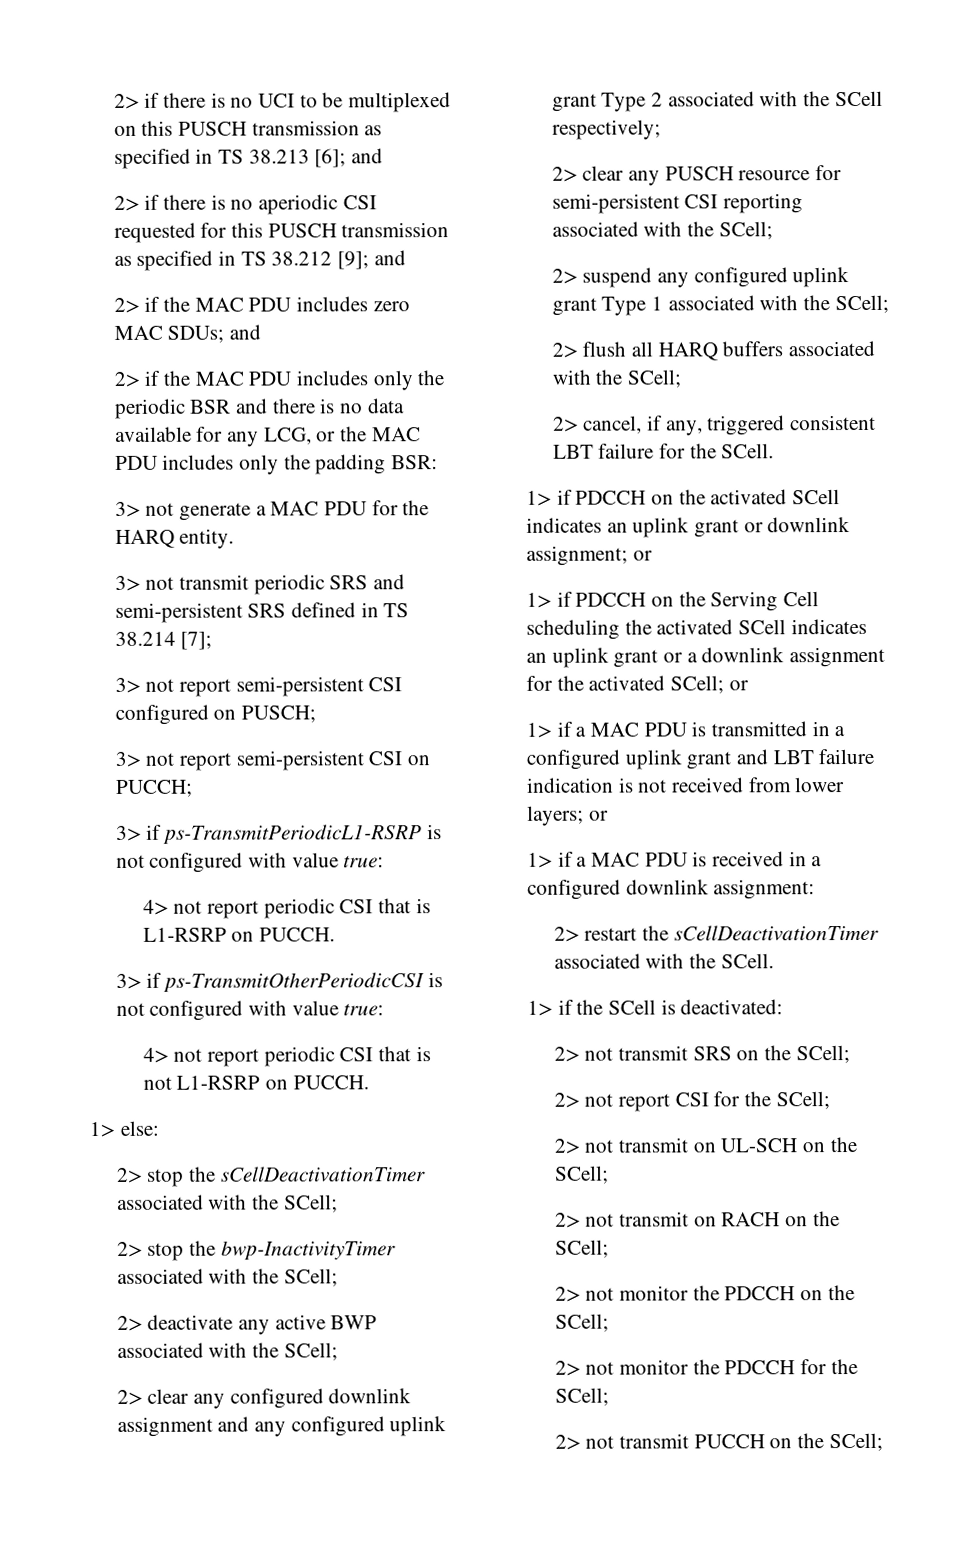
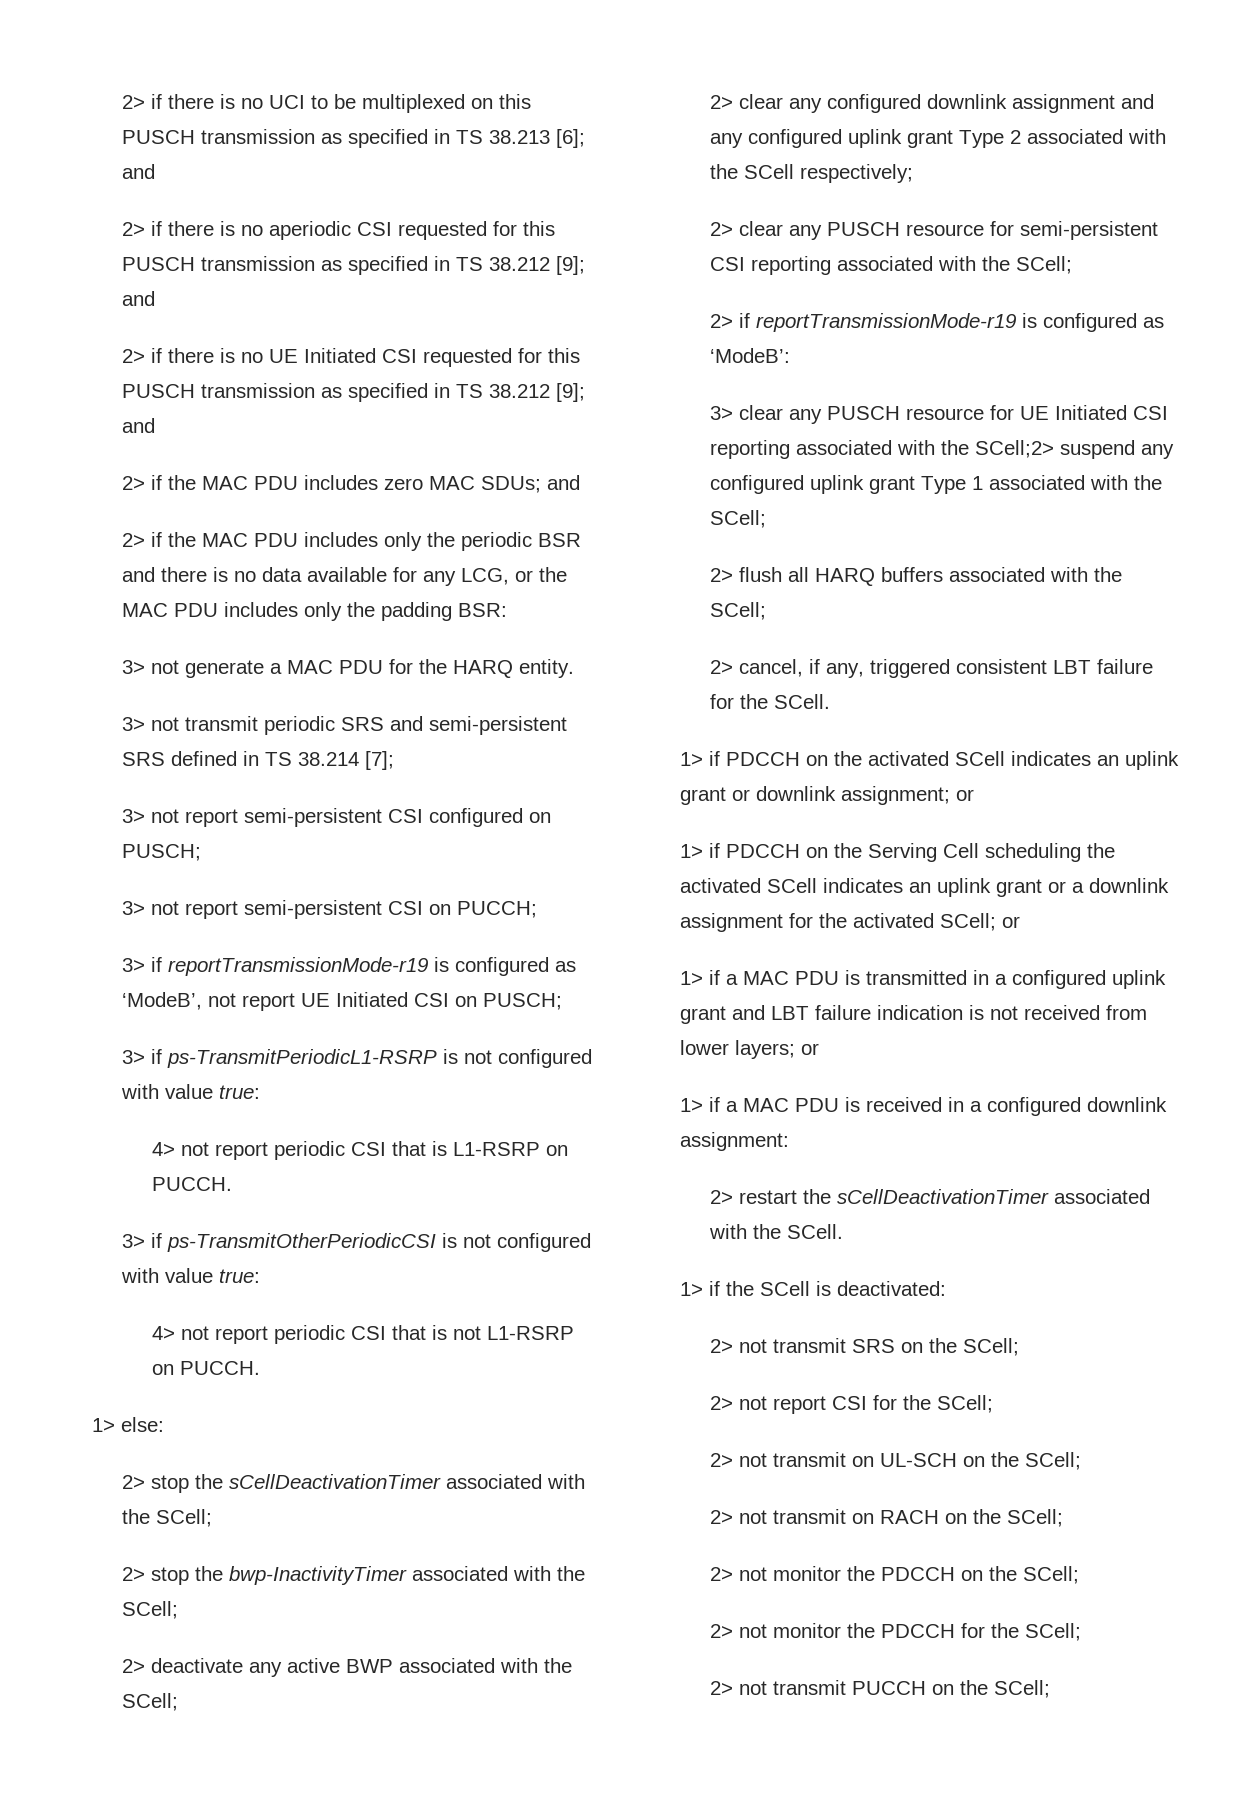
(406, 258) none -> [121,348,580,367] [121,383,585,402] [121,418,155,433] // 2> if there is no UE Initiated CSI requested for this PUSCH transmission as specified in TS 38.212 [9]; and
(193, 788) none -> [121,957,576,976] [121,992,562,1011] // 3> if reportTransmissionMode-r19 is configured as ‘ModeB’, not report UE Initiated CSI on PUSCH;
(578, 276) none -> [738,313,1164,332] [709,348,790,363] [709,405,1168,424] [709,440,1054,459] if reportTransmissionMode-r19 is configured as ‘ModeB’: // 3> clear any PUSCH resource for UE Initiated CSI reporting associated with the SCell;2>

